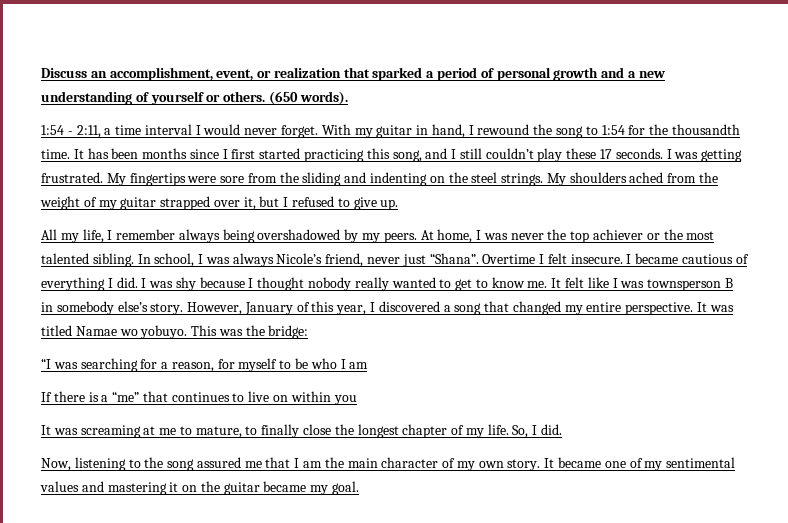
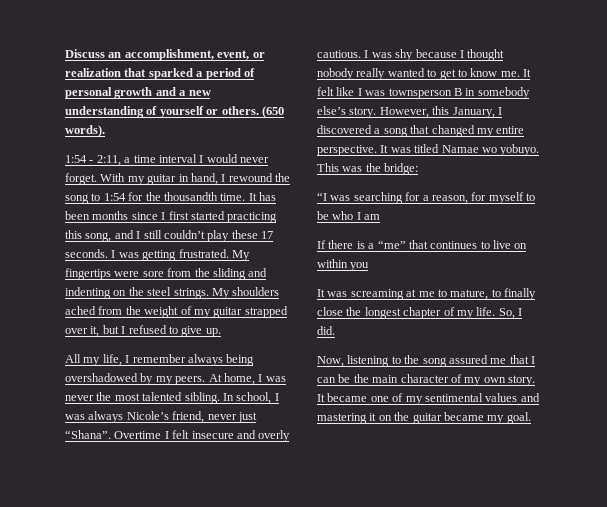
[570,229,683,243] top achiever or the -> (112, 396) none
[570,253,749,264] [41,277,138,291] insecure. I became cautious of everything I did. -> [191,430,291,442] [317,50,361,58] insecure and overly cautious.
[244,301,367,315] January of this year, -> [432,106,495,118] this January,
[303,461,323,468] am -> [317,374,351,383] can be

